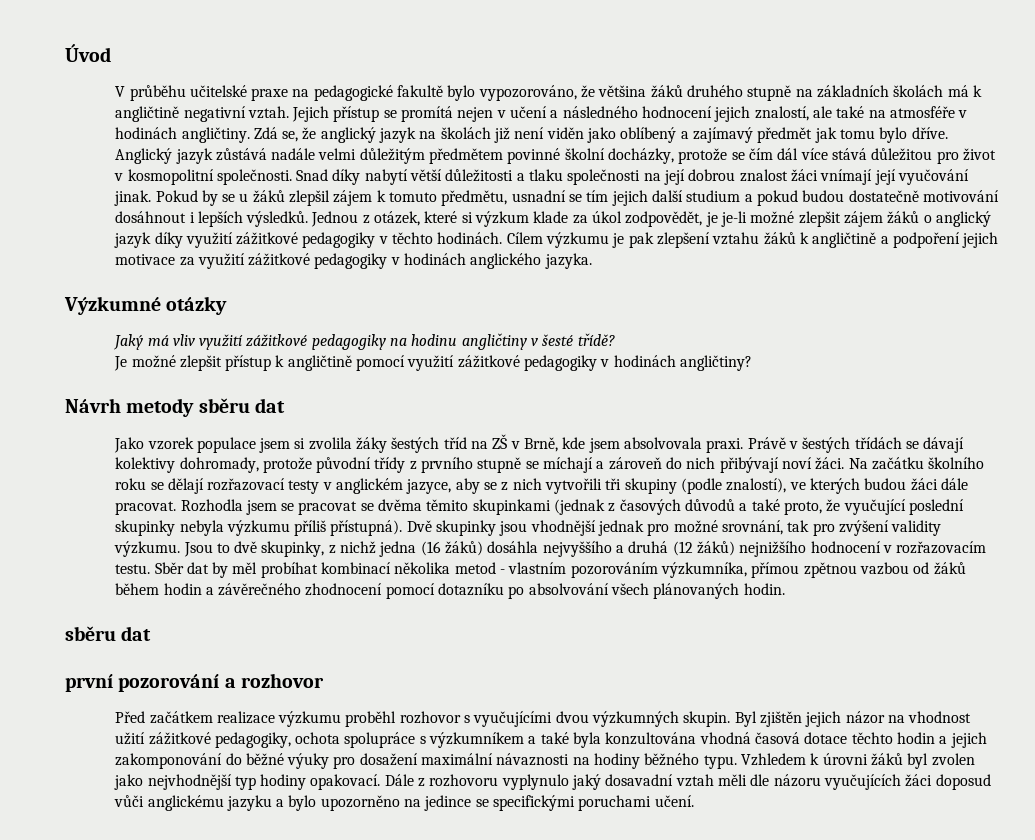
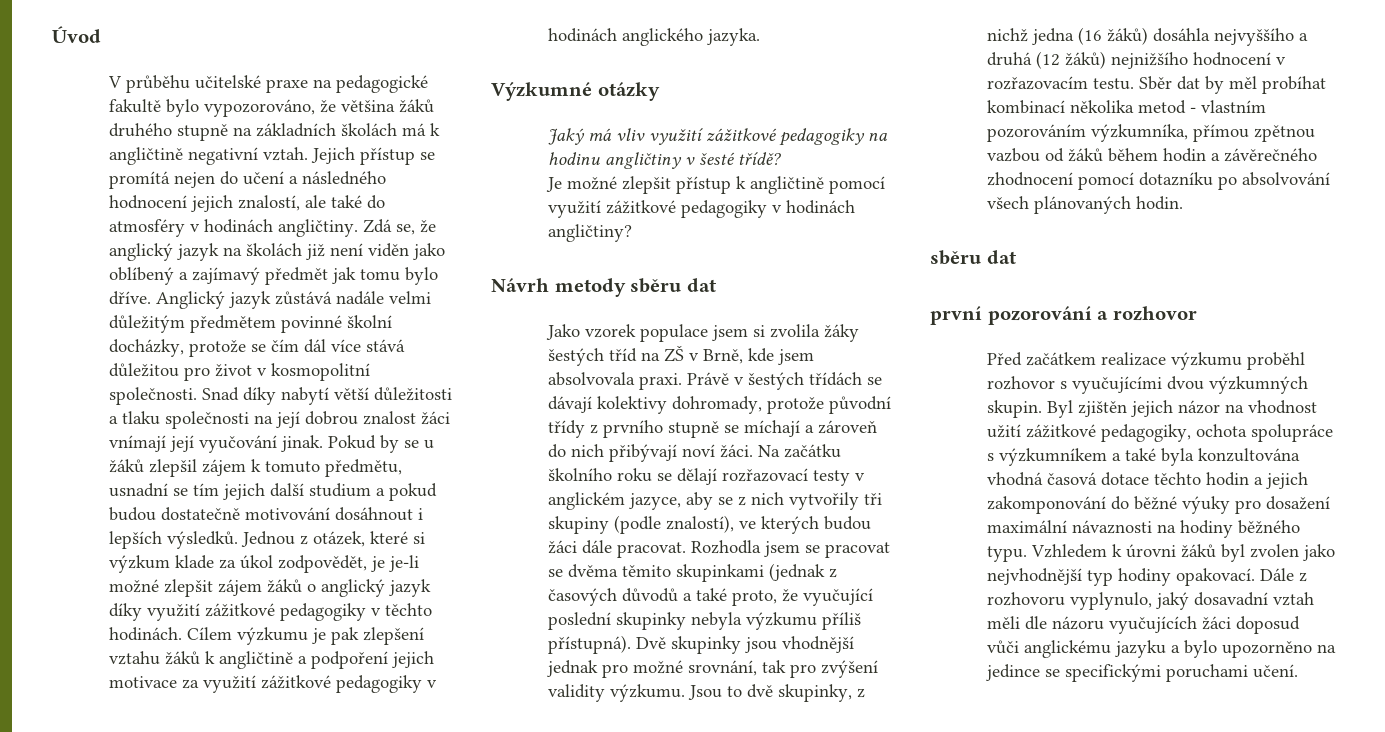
[496,110,506,118] v -> [219,171,238,185] do
[868,106,955,118] na atmosféře -> [366,195,385,209] [108,219,185,237] do atmosféry
[545,478,603,494] vytvořili -> [788,492,859,510] vytvořily
[501,774,569,790] vyplynulo -> [1069,592,1152,610] vyplynulo,

